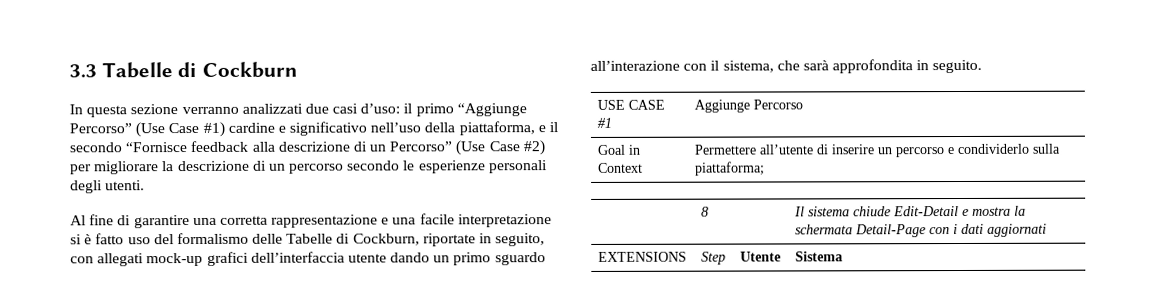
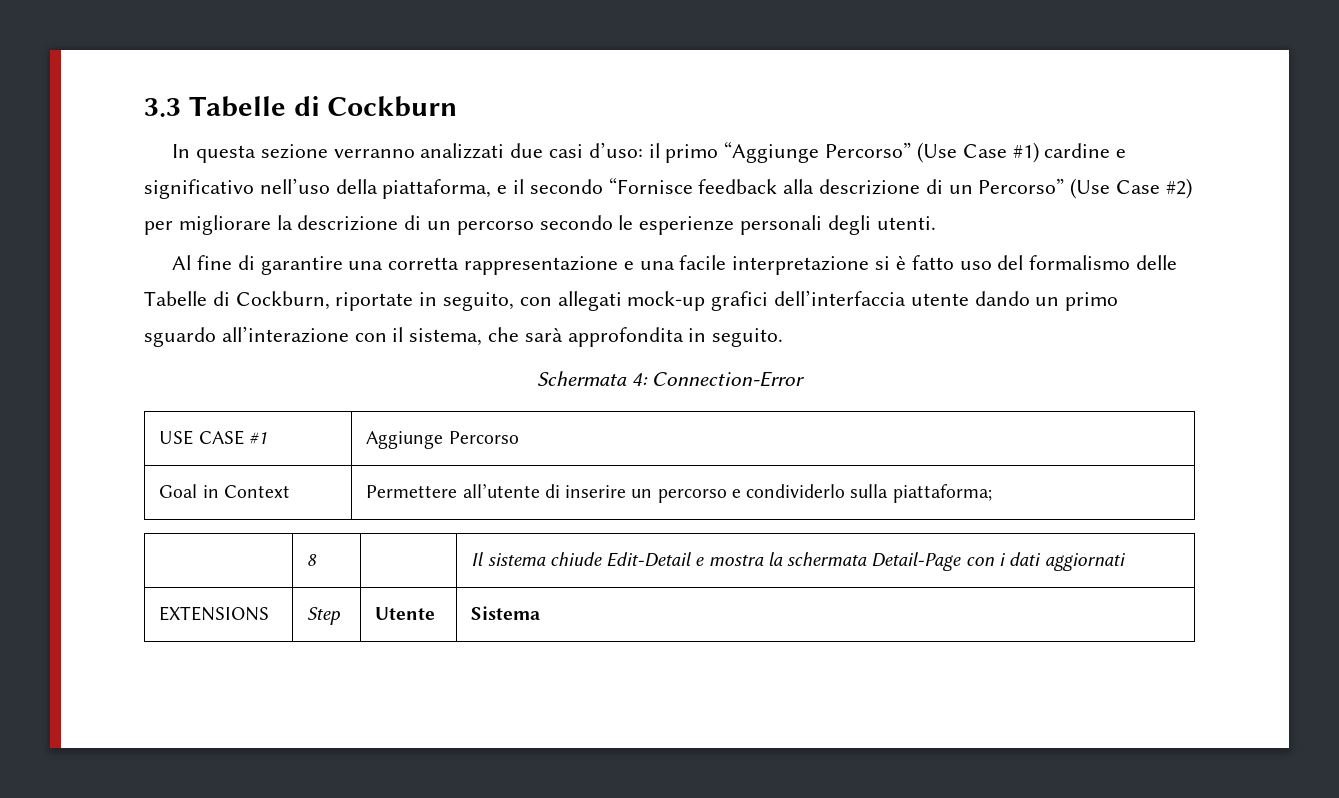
(983, 66) none -> [536,371,806,387] // Schermata 4: Connection-Error

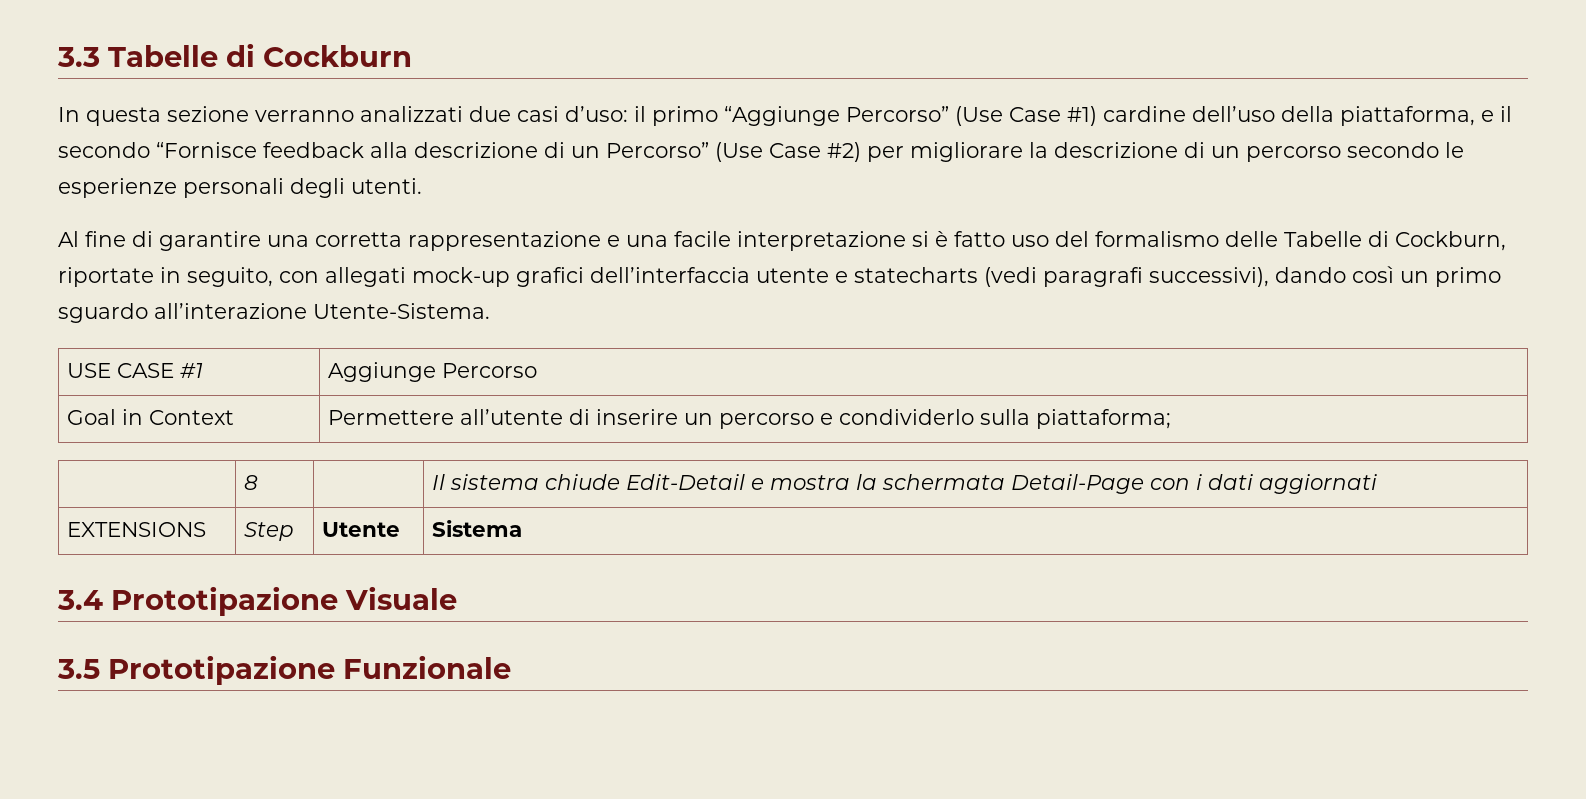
[1116,149,1127,158] [144,178,330,199] e significativo nell’uso -> [1192,106,1275,122] dell’uso
[974,291,1119,311] [144,326,784,347] [536,371,806,387] dando un primo sguardo all’interazione con il sistema, che sarà approfondita in seguito. // Schermata 4: Connection-Error -> [835,266,1501,287] [58,303,490,323] e statecharts (vedi paragrafi successivi), dando così un primo sguardo all’interazione Utente-Sistema.
(541, 613) none -> [57,586,457,616] [57,655,511,685] // 3.4 Prototipazione Visuale // 3.5 Prototipazione Funzionale

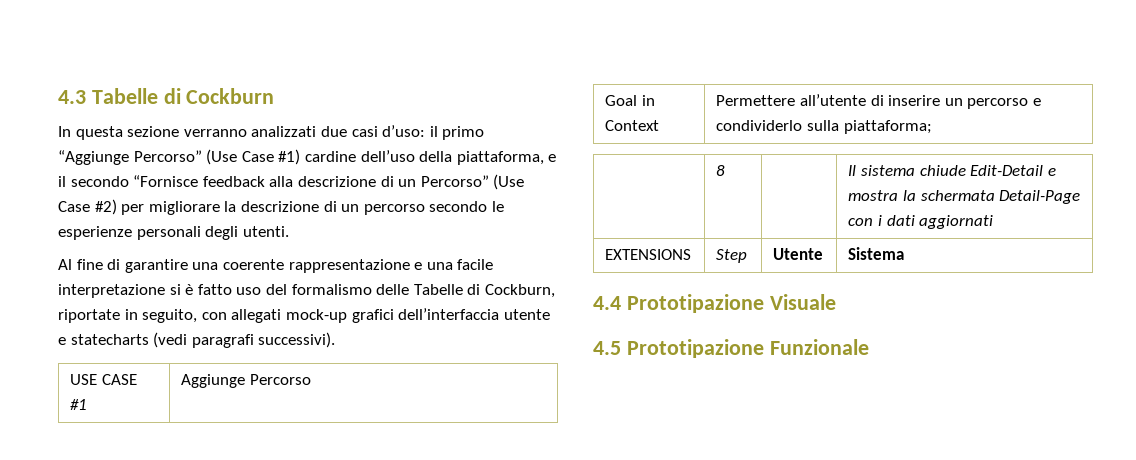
[57,47,100,67] 3.3 -> [58,90,86,104] 4.3
[315,232,402,247] corretta -> [222,259,284,270] coerente
[1149,266,1501,287] [58,303,490,323] successivi), dando così un primo sguardo all’interazione Utente-Sistema. -> [258,332,336,348] successivi).
[57,590,103,610] 3.4 -> [593,296,621,310] 4.4
[57,659,100,679] 3.5 -> [593,341,621,355] 4.5

